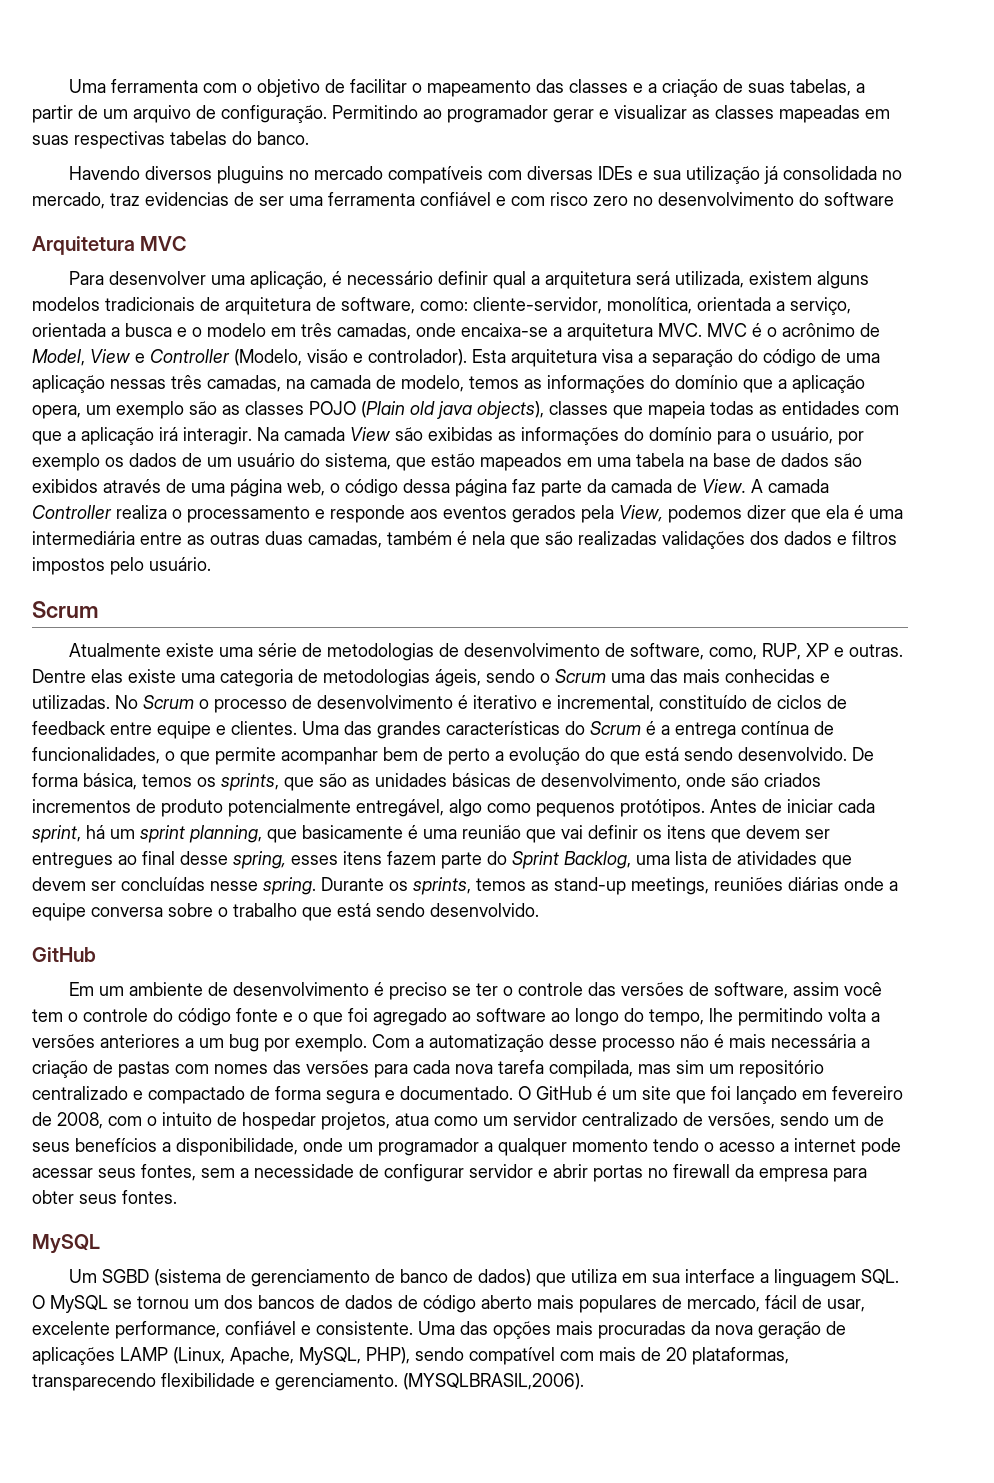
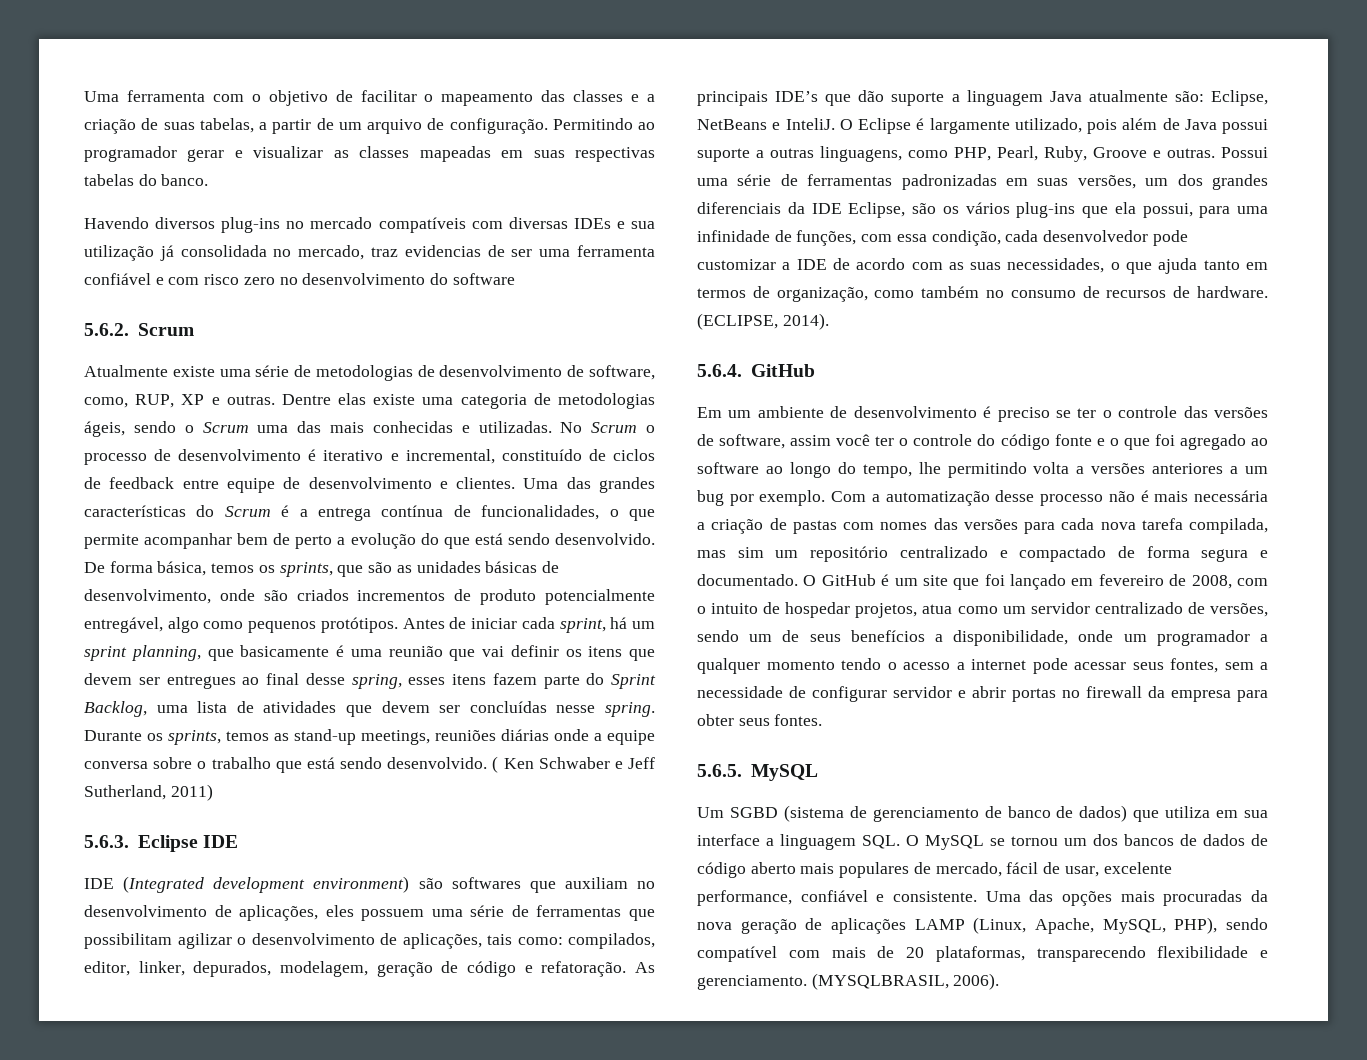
[217,166,285,184] pluguins -> [221,217,281,233] plug-ins
[32,236,188,255] [69,271,870,289] [32,297,851,315] [32,323,880,341] [32,349,880,367] [32,375,865,393] [32,401,899,419] [32,427,864,445] [32,453,862,471] [32,479,829,497] [32,505,903,523] [32,531,897,549] [32,557,211,575] Arquitetura MVC // Para desenvolver uma aplicação, é necessário definir qual a arquitetura será utilizada, existem alguns modelos tradicionais de arquitetura de software, como: cliente-servidor, monolítica, orientada a serviço, orientada a busca e o modelo em três camadas, onde encaixa-se a arquitetura MVC. MVC é o acrônimo de Model, View e Controller (Modelo, visão e controlador). Esta arquitetura visa a separação do código de uma aplicação nessas três camadas, na camada de modelo, temos as informações do domínio que a aplicação opera, um exemplo são as classes POJO (Plain old java objects), classes que mapeia todas as entidades com que a aplicação irá interagir. Na camada View são exibidas as informações do domínio para o usuário, por exemplo os dados de um usuário do sistema, que estão mapeados em uma tabela na base de dados são exibidos através de uma página web, o código dessa página faz parte da camada de View. A camada Controller realiza o processamento e responde aos eventos gerados pela View, podemos dizer que ela é uma intermediária entre as outras duas camadas, também é nela que são realizadas validações dos dados e filtros impostos pelo usuário. // -> [84,323,129,336] 5.6.2.
(211, 730) none -> [283,477,432,489] de desenvolvimento
(539, 910) // -> [492,756,655,773] [84,784,213,801] [84,835,239,852] [84,876,655,893] [84,905,655,921] [84,933,655,949] [84,961,656,977] [697,90,1268,106] [697,118,1268,134] [697,146,1268,162] [697,174,1268,190] [697,202,1268,218] [697,230,1188,246] [697,258,1268,274] [697,286,1268,302] [697,313,829,330] [697,364,742,377] ( Ken Schwaber e Jeff Sutherland, 2011) // 5.6.3. Eclipse IDE // IDE (Integrated development environment) são softwares que auxiliam no desenvolvimento de aplicações, eles possuem uma série de ferramentas que possibilitam agilizar o desenvolvimento de aplicações, tais como: compilados, editor, linker, depurados, modelagem, geração de código e refatoração. As principais IDE’s que dão suporte a linguagem Java atualmente são: Eclipse, NetBeans e InteliJ. O Eclipse é largamente utilizado, pois além de Java possui suporte a outras linguagens, como PHP, Pearl, Ruby, Groove e outras. Possui uma série de ferramentas padronizadas em suas versões, um dos grandes diferenciais da IDE Eclipse, são os vários plug-ins que ela possui, para uma infinidade de funções, com essa condição, cada desenvolvedor pode customizar a IDE de acordo com as suas necessidades, o que ajuda tanto em termos de organização, como também no consumo de recursos de hardware. (ECLIPSE, 2014). // 5.6.4.
[32,1009,63,1022] tem -> [875,436,895,446] ter
(177, 1197) none -> [697,764,742,777] 5.6.5.
[403,1373,584,1390] (MYSQLBRASIL,2006). -> [811,973,1000,990] (MYSQLBRASIL, 2006).

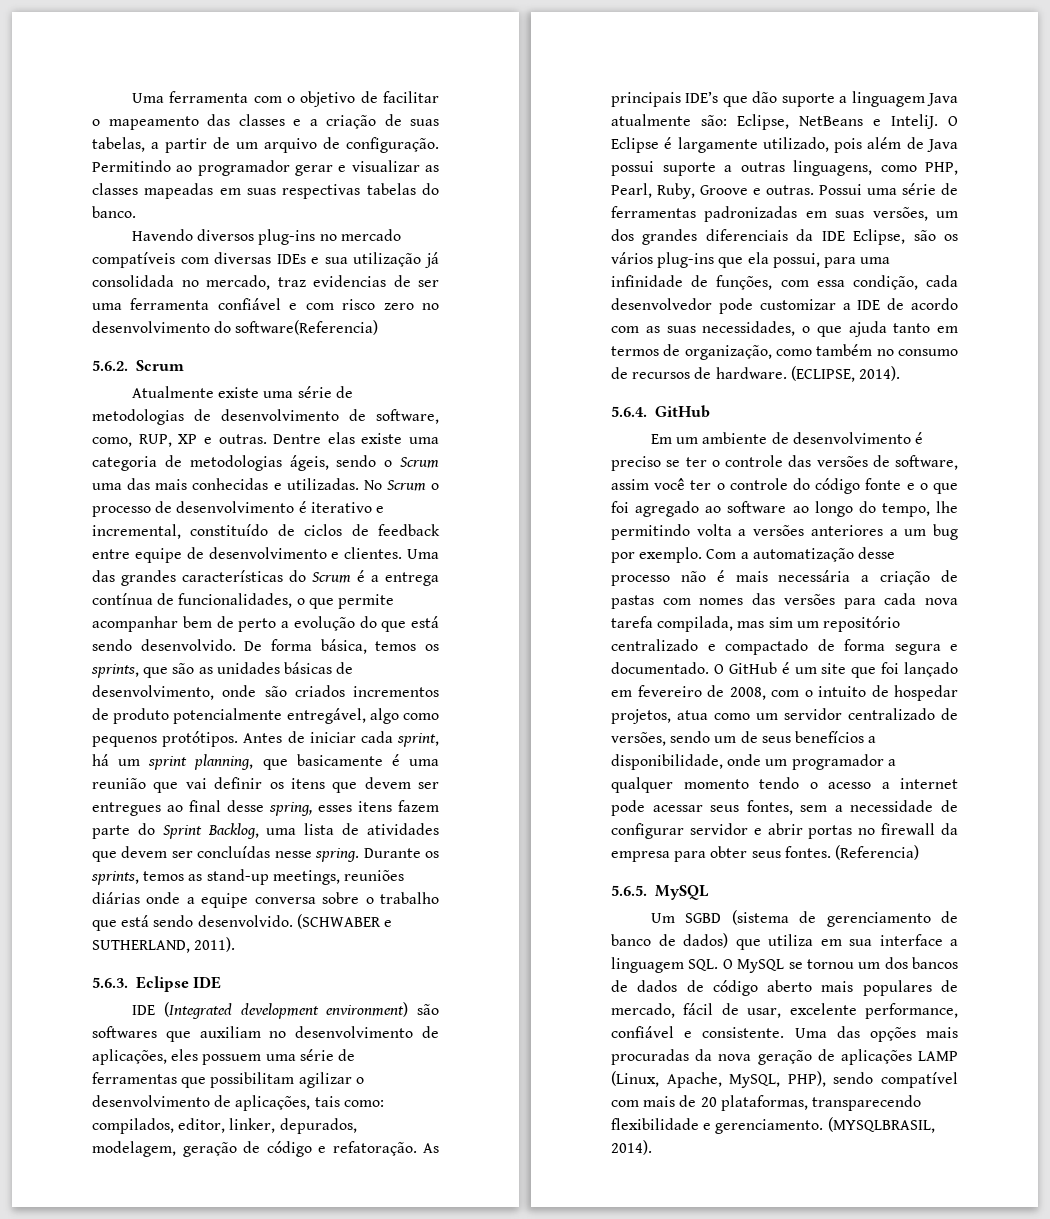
[452,273,515,285] software -> [235,320,379,335] software(Referencia)
[492,756,655,773] [84,784,213,801] ( Ken Schwaber e Jeff Sutherland, 2011) -> [296,914,392,929] [92,937,236,953] (SCHWABER e SUTHERLAND, 2011).
(823, 720) none -> [834,845,919,860] (Referencia)
[953,973,1000,990] 2006). -> [611,1140,652,1155] 2014).

